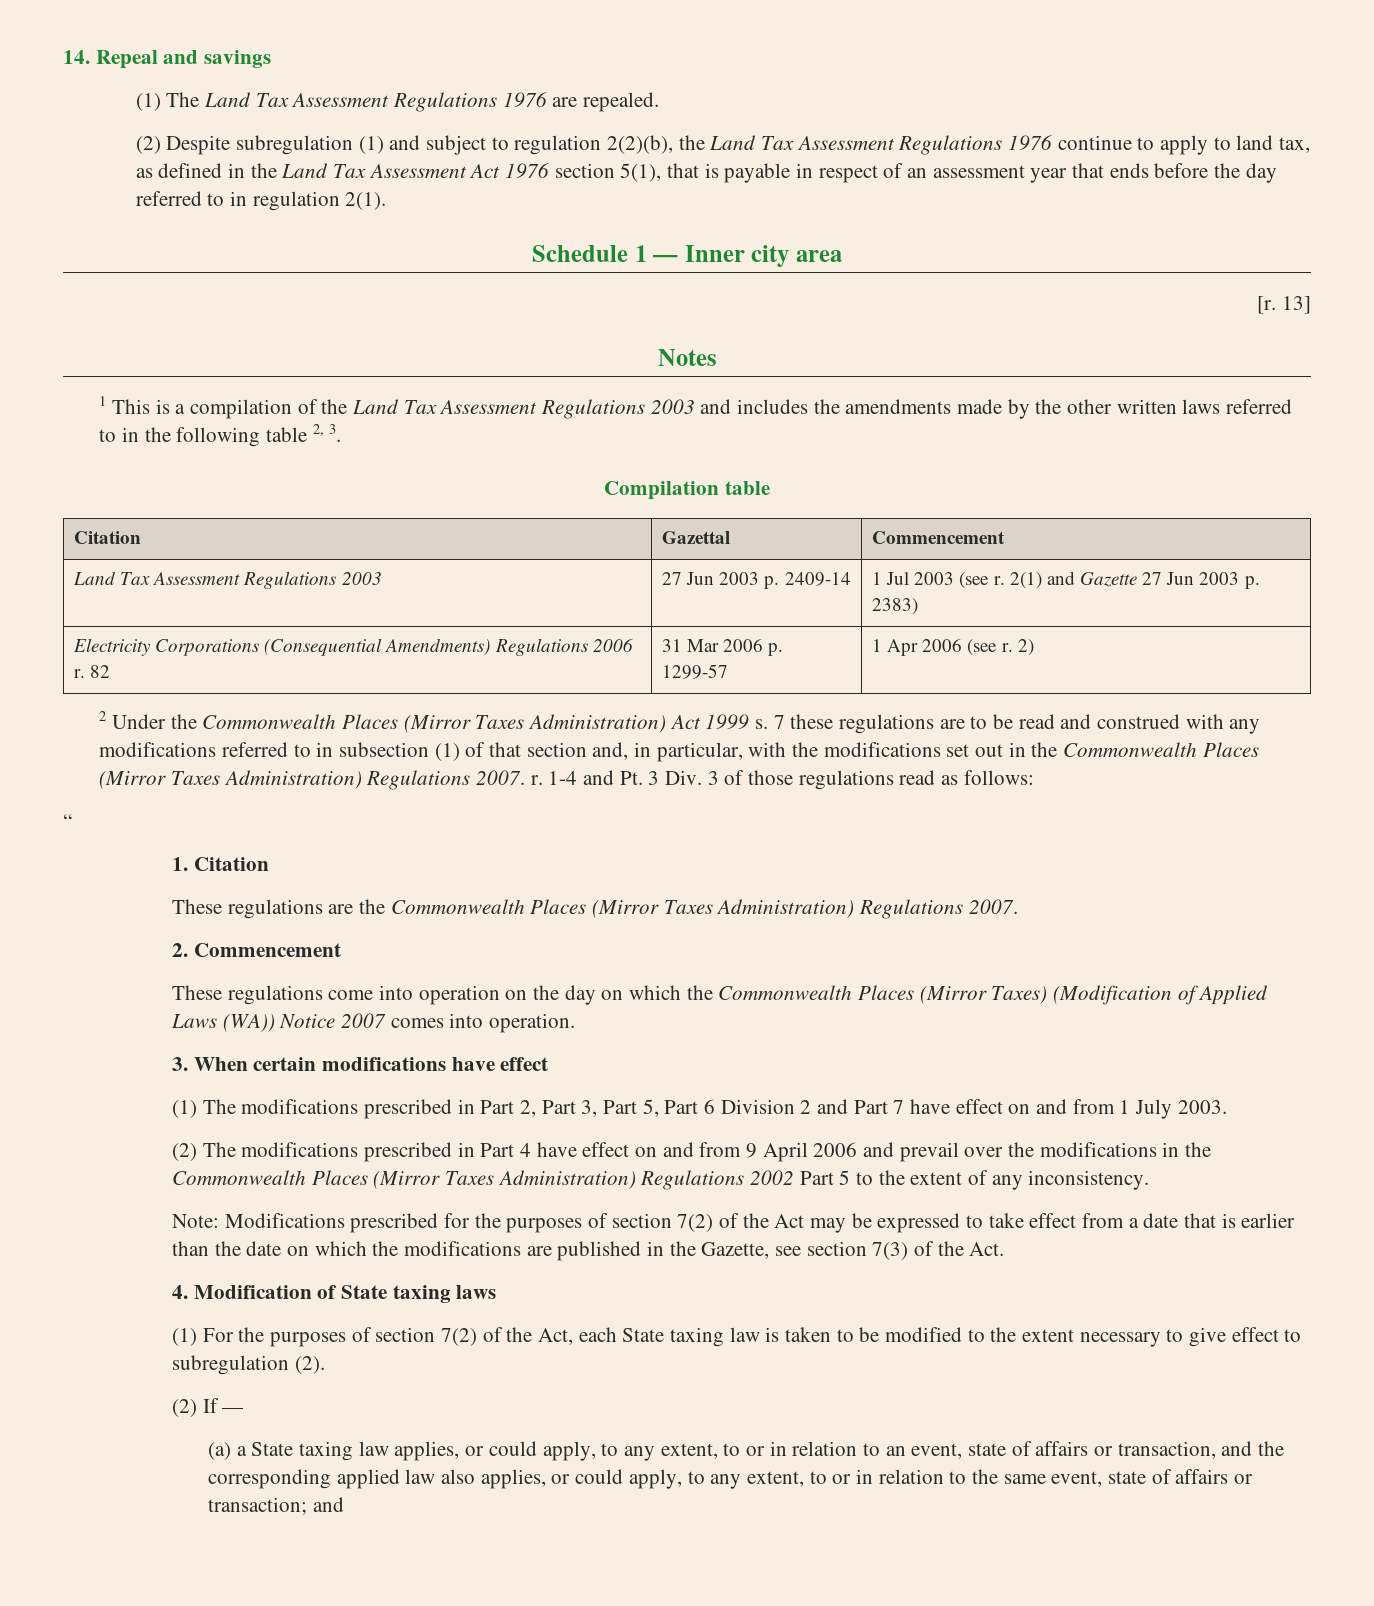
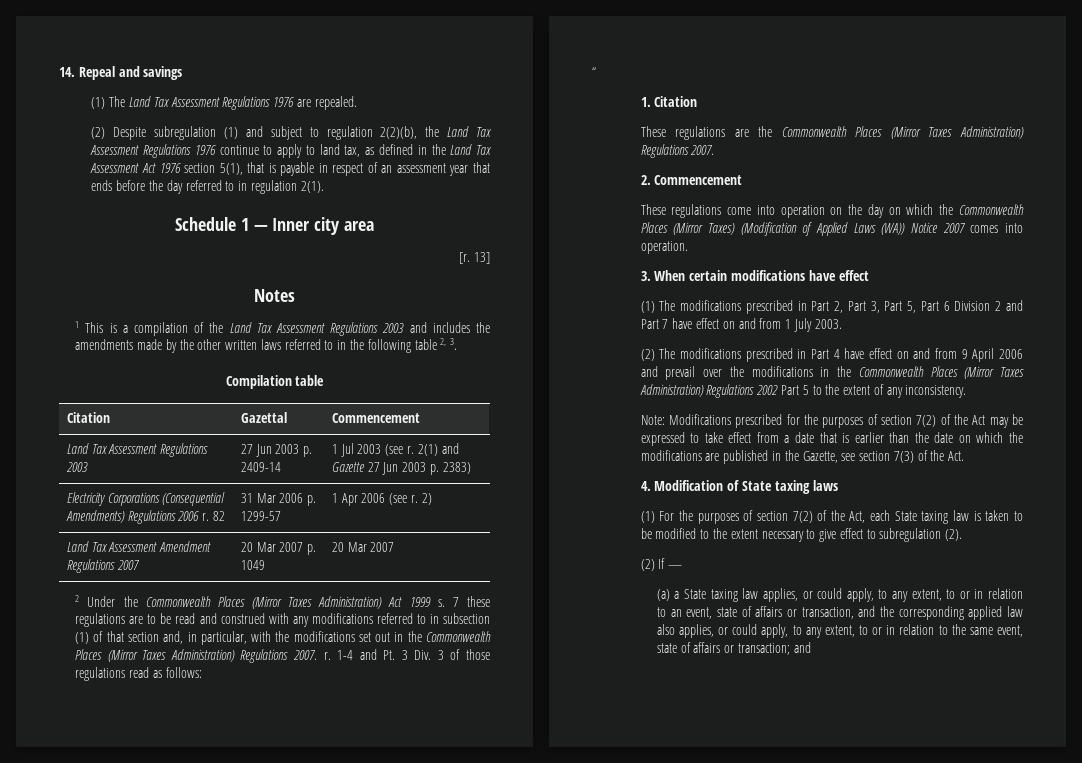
(1034, 647) none -> [66,541,212,552] [66,559,139,573] [240,542,317,555] [240,560,265,570] [331,542,395,552] // Land Tax Assessment Amendment Regulations 2007 | 20 Mar 2007 p. 1049 | 20 Mar 2007

